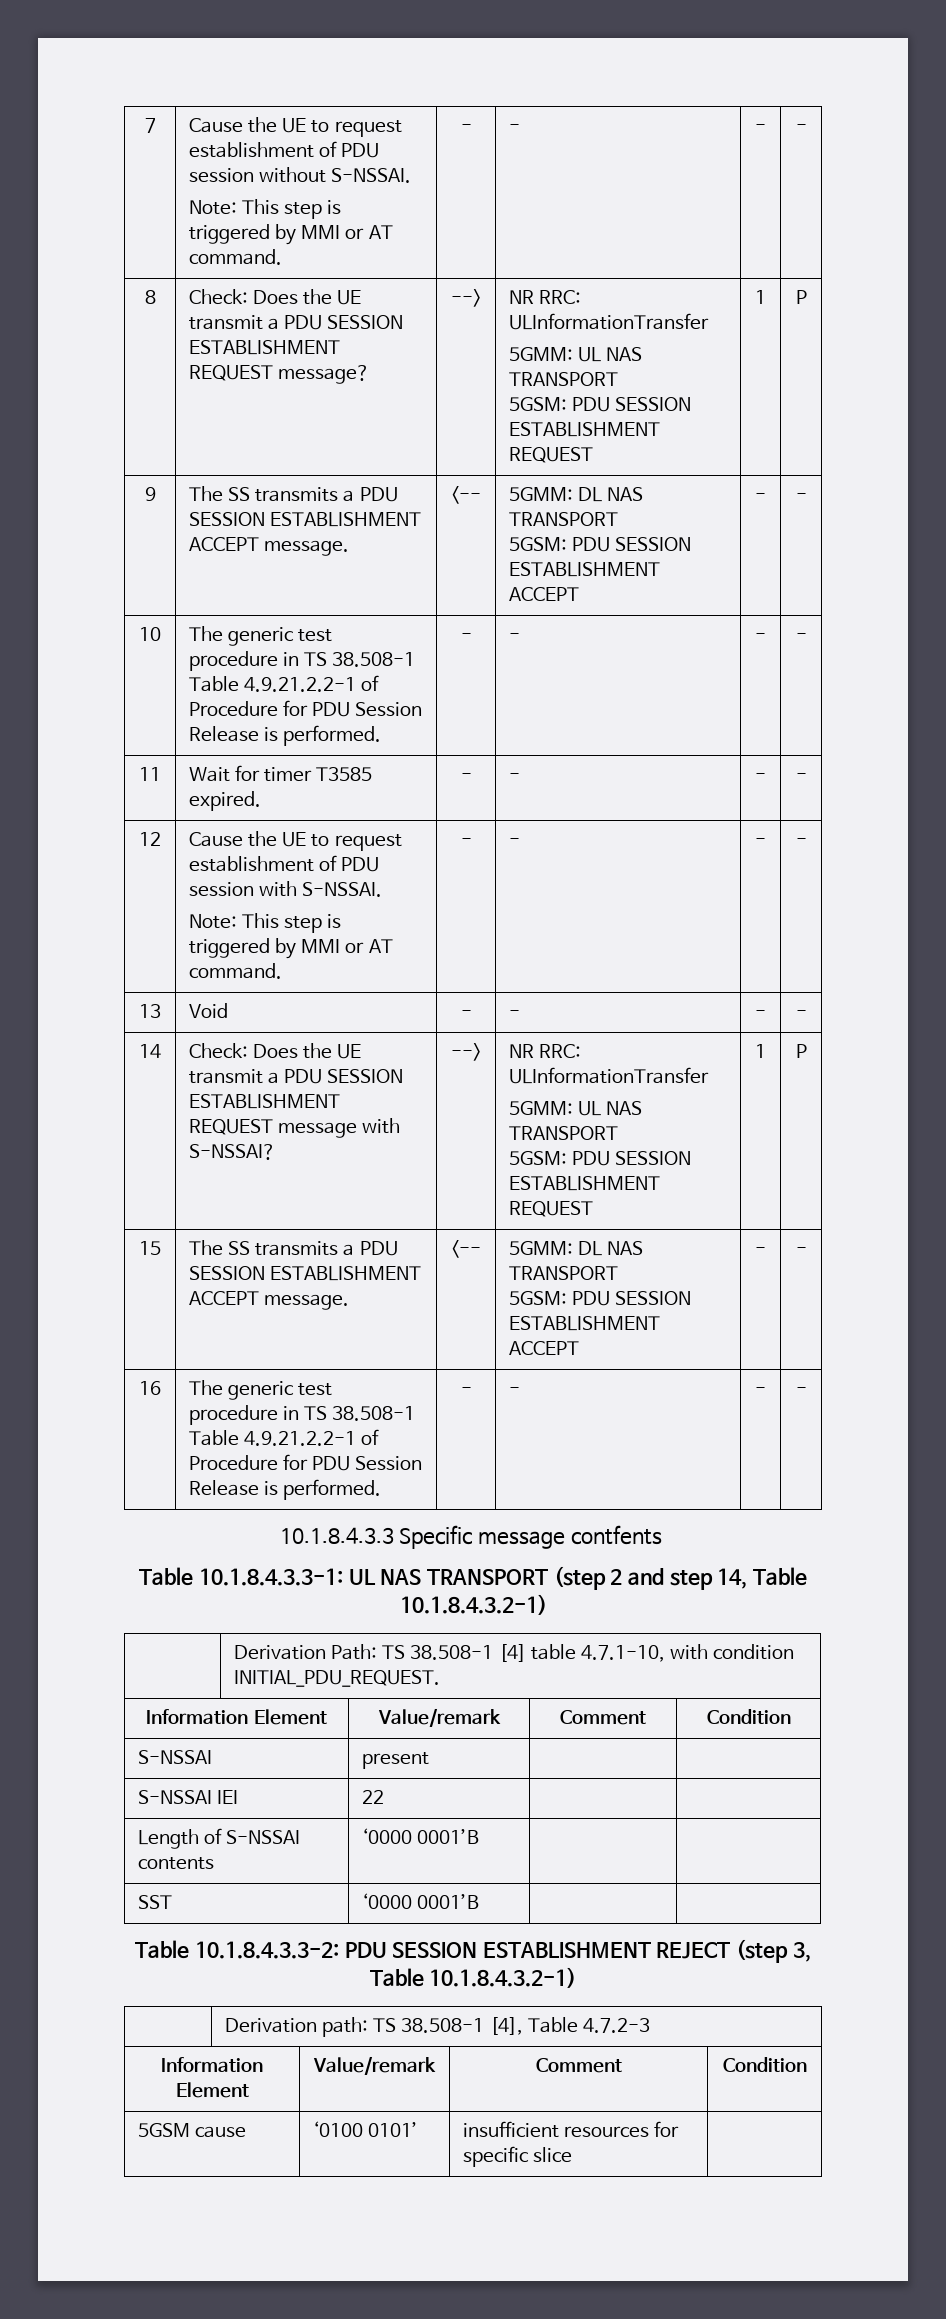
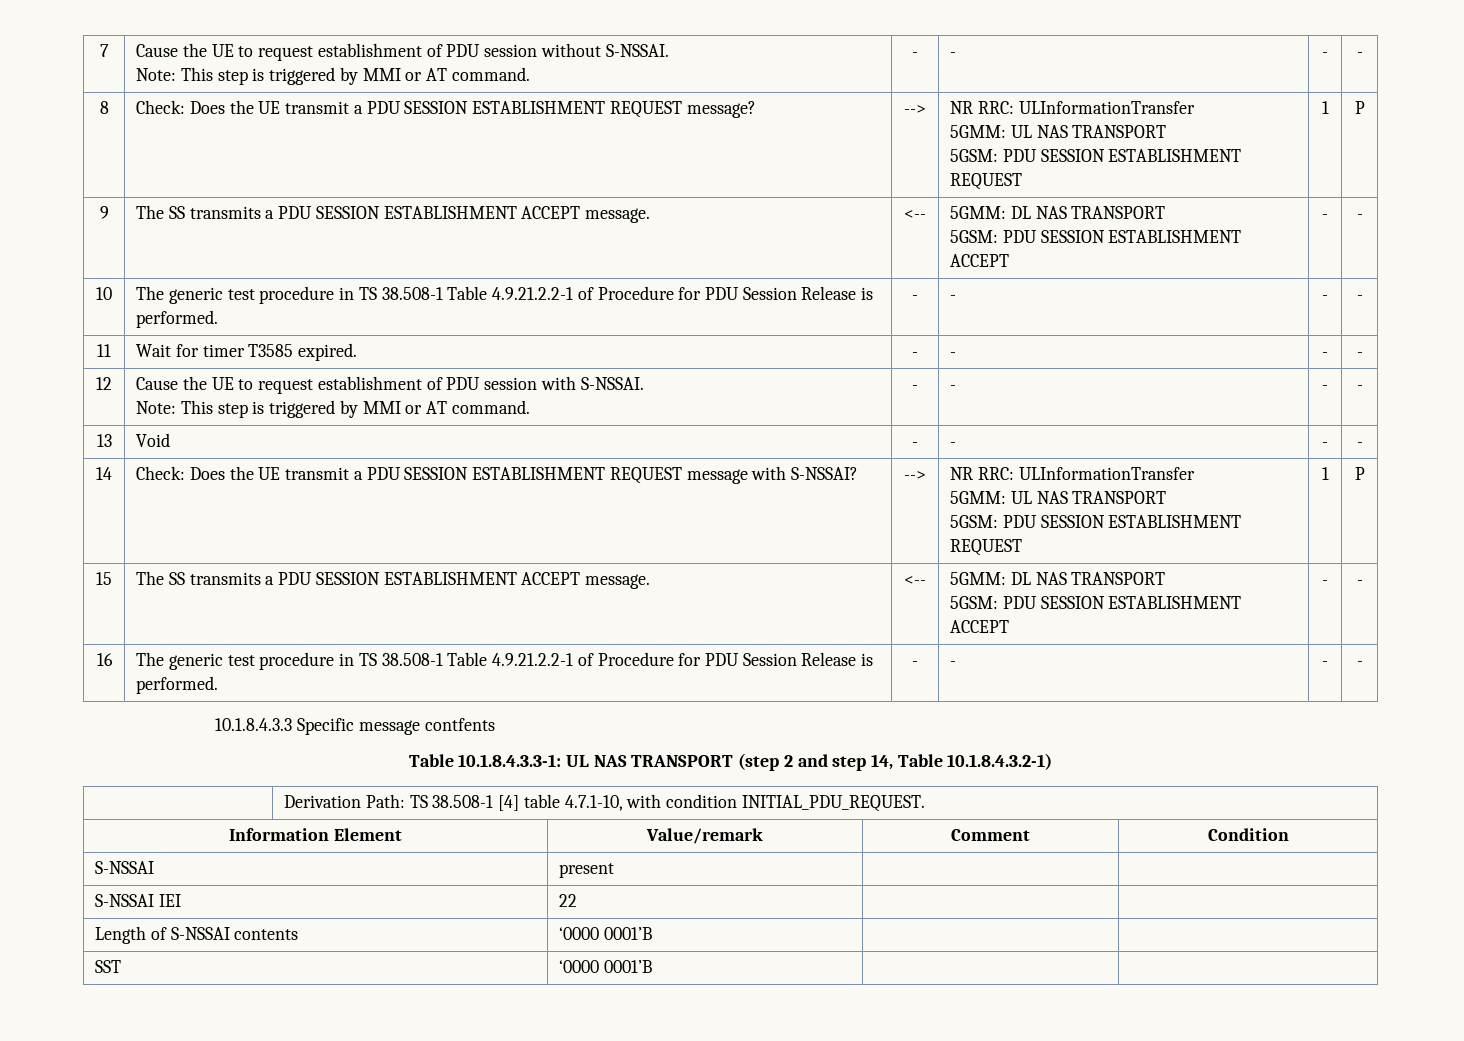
[135,1939,811,1963] [369,1967,577,1988] [225,2017,650,2037] [161,2057,263,2072] [175,2082,249,2098] [313,2056,436,2075] [535,2058,622,2073] [722,2057,807,2072] [138,2123,247,2138] [313,2121,419,2137] [463,2121,680,2138] [463,2146,573,2167] // Table 10.1.8.4.3.3-2: PDU SESSION ESTABLISHMENT REJECT (step 3, Table 10.1.8.4.3.2-1) // | Derivation path: TS 38.508-1 [4], Table 4.7.2-3 // Information Element | Value/remark | Comment | Condition // 5GSM cause | ‘0100 0101’ | insufficient resources for specific slice | -> (652, 966) none

